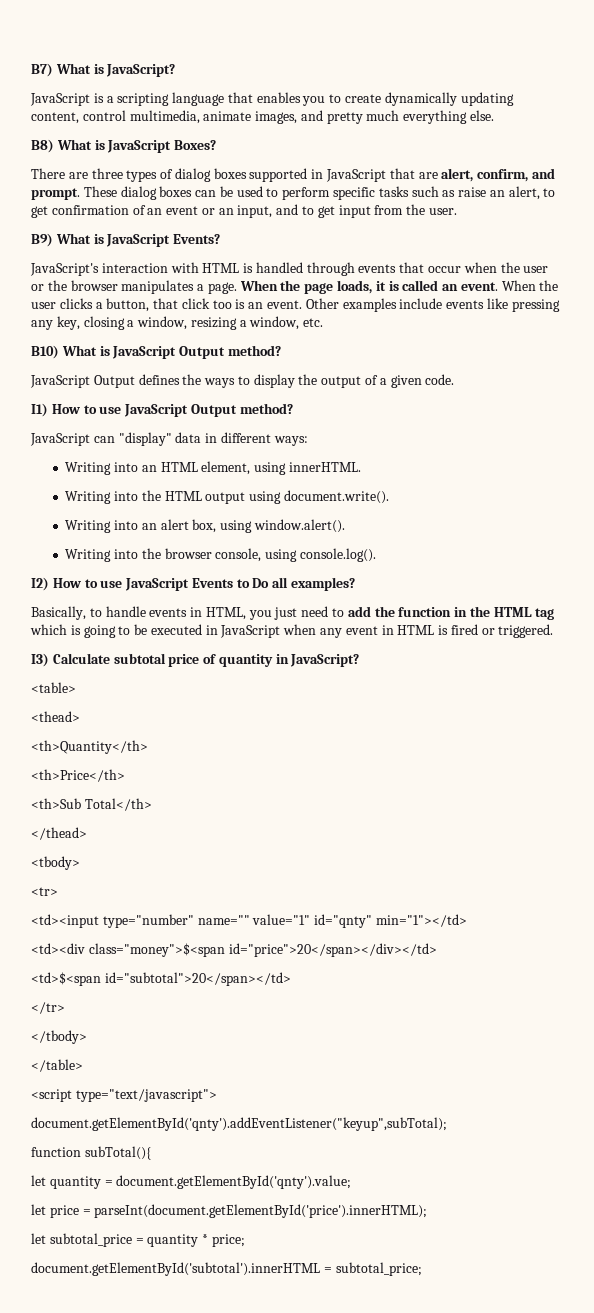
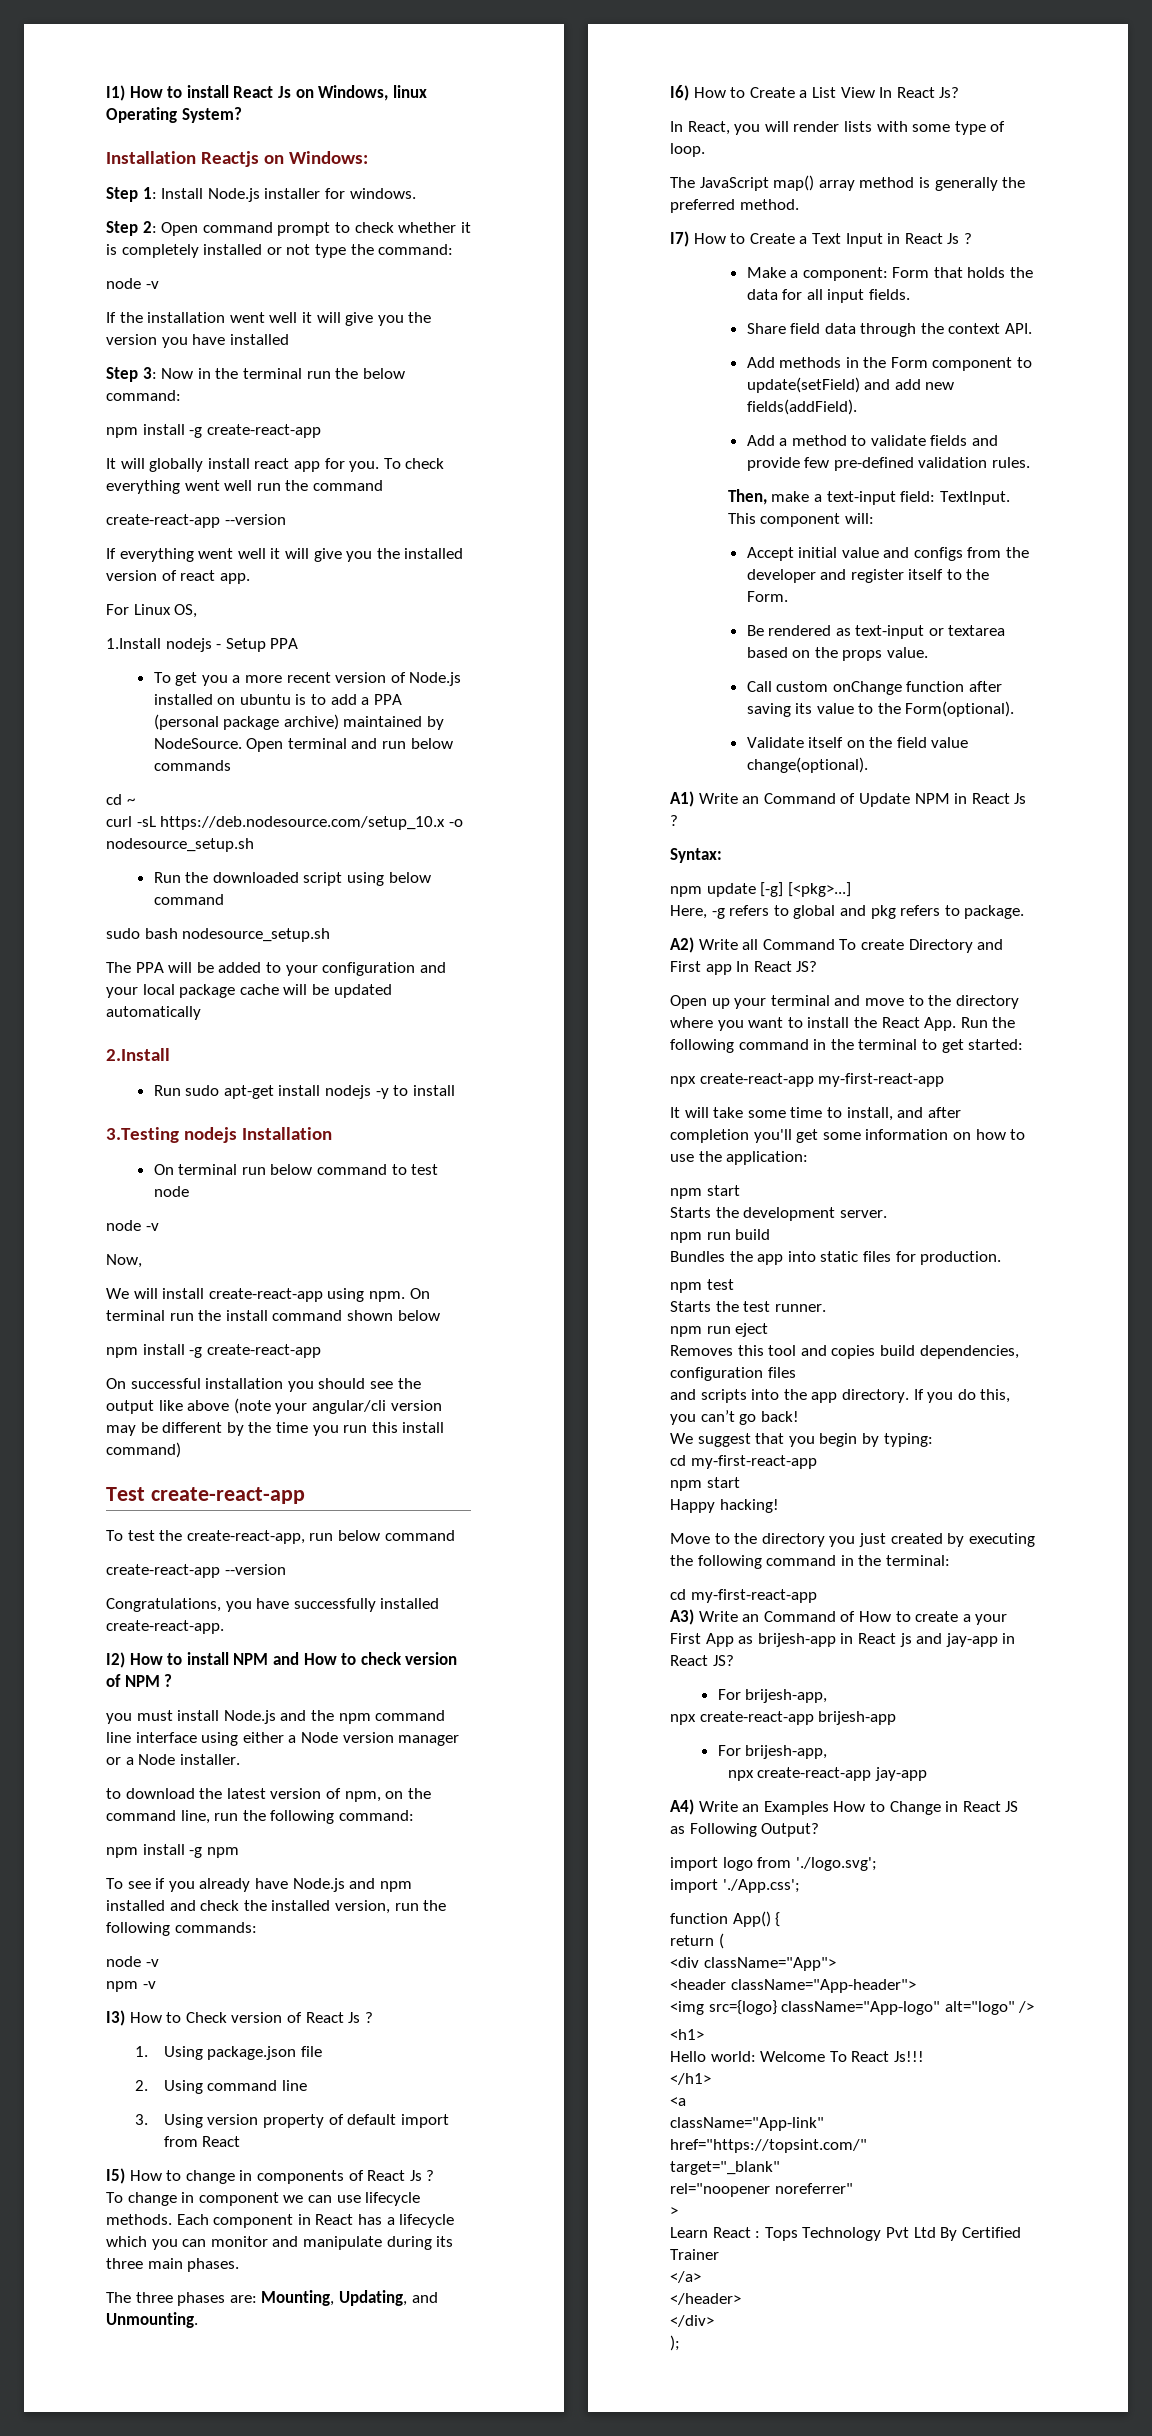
[31,63,176,77] [30,92,514,106] [31,110,495,124] [31,139,217,153] [31,168,555,182] [31,186,556,200] [31,204,457,218] [31,233,221,247] [30,262,549,276] [31,280,559,294] [31,298,560,312] [31,316,324,330] [31,345,281,359] [30,374,455,388] [31,403,293,417] [30,432,308,446] [65,461,361,475] [65,490,389,504] [65,519,345,533] [65,548,376,562] [31,577,356,591] [31,606,555,620] [30,624,554,638] [31,653,360,667] [31,682,76,693] [31,711,80,722] [31,740,148,754] [31,769,125,782] [31,798,152,811] [31,827,87,840] [31,856,80,870] [31,887,58,896] [31,914,467,928] [31,943,437,957] [31,972,291,986] [31,1002,65,1014] [31,1030,87,1044] [31,1059,83,1072] [31,1089,217,1102] [31,1117,447,1131] [31,1146,151,1160] [31,1175,352,1189] [31,1204,428,1218] [31,1233,245,1247] [31,1262,422,1276] B7) What is JavaScript? // JavaScript is a scripting language that enables you to create dynamically updating content, control multimedia, animate images, and pretty much everything else. // B8) What is JavaScript Boxes? // There are three types of dialog boxes supported in JavaScript that are alert, confirm, and prompt. These dialog boxes can be used to perform specific tasks such as raise an alert, to get confirmation of an event or an input, and to get input from the user. // B9) What is JavaScript Events? // JavaScript's interaction with HTML is handled through events that occur when the user or the browser manipulates a page. When the page loads, it is called an event. When the user clicks a button, that click too is an event. Other examples include events like pressing any key, closing a window, resizing a window, etc. // B10) What is JavaScript Output method? // JavaScript Output defines the ways to display the output of a given code. // I1) How to use JavaScript Output method? // JavaScript can "display" data in different ways: // Writing into an HTML element, using innerHTML. // Writing into the HTML output using document.write(). // Writing into an alert box, using window.alert(). // Writing into the browser console, using console.log(). // I2) How to use JavaScript Events to Do all examples? // Basically, to handle events in HTML, you just need to add the function in the HTML tag which is going to be executed in JavaScript when any event in HTML is fired or triggered. // I3) Calculate subtotal price of quantity in JavaScript? // <table> // <thead> // <th>Quantity</th> // <th>Price</th> // <th>Sub Total</th> // </thead> // <tbody> // <tr> // <td><input type="number" name="" value="1" id="qnty" min="1"></td> // <td><div class="money">$<span id="price">20</span></div></td> // <td>$<span id="subtotal">20</span></td> // </tr> // </tbody> // </table> // <script type="text/javascript"> // document.getElementById('qnty').addEventListener("keyup",subTotal); // function subTotal(){ // let quantity = document.getElementById('qnty').value; // let price = parseInt(document.getElementById('price').innerHTML); // let subtotal_price = quantity * price; // document.getElementById('subtotal').innerHTML = subtotal_price; -> [106,85,427,101] [106,107,242,123] [106,151,369,167] [106,187,416,202] [106,221,471,236] [106,244,454,258] [106,278,159,289] [106,312,432,326] [106,334,289,348] [106,367,405,382] [106,390,181,401] [106,424,321,438] [106,458,445,472] [106,480,383,494] [106,514,286,528] [106,548,464,562] [106,570,250,584] [106,604,198,618] [106,638,299,652] [153,672,462,686] [153,694,402,705] [153,714,444,730] [153,738,453,752] [153,760,231,771] [106,794,135,805] [106,816,463,830] [106,838,254,852] [153,872,431,886] [153,894,224,905] [106,928,331,942] [106,962,446,976] [106,984,392,998] [106,1006,201,1020] [106,1048,170,1061] [153,1085,455,1099] [106,1127,333,1143] [153,1164,439,1175] [153,1186,189,1197] [106,1220,159,1231] [106,1254,142,1268] [106,1288,430,1302] [106,1310,440,1321] [106,1344,321,1358] [106,1378,421,1392] [106,1398,442,1414] [106,1422,445,1436] [106,1442,181,1458] [106,1487,305,1504] [106,1530,455,1544] [106,1564,286,1578] [106,1598,440,1612] [106,1620,224,1634] [106,1652,458,1668] [106,1674,173,1687] [106,1710,446,1724] [106,1732,460,1746] [106,1754,240,1765] [106,1788,431,1802] [106,1810,414,1824] [106,1844,239,1858] [106,1878,412,1892] [106,1900,447,1914] [106,1922,257,1936] [106,1956,159,1967] [106,1981,156,1992] [106,2010,373,2026] [134,2046,322,2060] [134,2080,307,2094] [134,2114,449,2128] [163,2136,241,2147] [106,2168,435,2184] [106,2192,421,2206] [106,2214,455,2228] [106,2236,454,2250] [106,2258,240,2272] [106,2290,438,2306] [106,2312,198,2328] [670,85,960,101] [670,121,1006,135] [670,143,705,157] [670,175,1026,191] [670,199,799,213] [670,231,972,247] [746,267,1034,281] [746,289,910,303] [746,323,1033,337] [746,357,1033,371] [746,377,955,393] [746,399,857,415] [746,435,999,446] [746,457,1030,471] [727,489,1010,505] [727,513,874,527] [746,547,1030,561] [746,569,990,583] [746,591,788,602] [746,625,1006,639] [746,647,928,661] [746,681,1002,695] [746,701,1015,717] [746,737,969,748] [746,757,868,773] [670,791,1027,807] [670,815,678,826] [670,848,722,863] [670,882,851,897] [670,905,1025,919] [670,937,1004,953] [670,961,818,975] [670,995,1019,1009] [670,1017,1016,1031] [670,1039,1024,1053] [670,1073,945,1087] [670,1107,961,1121] [670,1129,1026,1143] [670,1151,809,1165] [670,1185,740,1199] [670,1207,887,1221] [670,1229,771,1243] [670,1251,1002,1265] [670,1279,734,1293] [670,1301,826,1312] [670,1323,769,1337] [670,1345,1019,1359] [670,1367,796,1381] [670,1389,1011,1403] [670,1410,799,1425] [670,1433,933,1447] [670,1455,817,1469] [670,1477,740,1491] [670,1499,779,1513] [670,1533,1035,1547] [670,1555,950,1569] [670,1589,817,1603] [670,1609,1008,1625] [670,1633,1016,1647] [670,1655,734,1666] [717,1689,828,1703] [670,1711,897,1725] [717,1745,828,1759] [727,1767,927,1781] [670,1799,1019,1815] [670,1823,820,1837] [670,1857,877,1871] [670,1879,800,1893] [670,1911,781,1927] [670,1933,724,1949] [670,1957,836,1971] [670,1979,916,1993] [670,2000,1035,2015] [670,2029,704,2040] [670,2051,924,2062] [670,2073,711,2085] [670,2097,686,2106] [670,2117,824,2131] [670,2139,867,2153] [670,2161,780,2175] [670,2183,853,2197] [670,2207,678,2216] [670,2227,1021,2241] [670,2249,719,2260] [670,2271,701,2283] [670,2293,741,2305] [670,2315,714,2327] [670,2335,680,2351] I1) How to install React Js on Windows, linux Operating System? // Installation Reactjs on Windows: // Step 1: Install Node.js installer for windows. // Step 2: Open command prompt to check whether it is completely installed or not type the command: // node -v // If the installation went well it will give you the version you have installed // Step 3: Now in the terminal run the below command: // npm install -g create-react-app // It will globally install react app for you. To check everything went well run the command // create-react-app --version // If everything went well it will give you the installed version of react app. // For Linux OS, // 1.Install nodejs - Setup PPA // To get you a more recent version of Node.js installed on ubuntu is to add a PPA (personal package archive) maintained by NodeSource. Open terminal and run below commands // cd ~ // curl -sL https://deb.nodesource.com/setup_10.x -o nodesource_setup.sh // Run the downloaded script using below command // sudo bash nodesource_setup.sh // The PPA will be added to your configuration and your local package cache will be updated automatically // 2.Install // Run sudo apt-get install nodejs -y to install // 3.Testing nodejs Installation // On terminal run below command to test node // node -v // Now, // We will install create-react-app using npm. On terminal run the install command shown below // npm install -g create-react-app // On successful installation you should see the output like above (note your angular/cli version may be different by the time you run this install command) // Test create-react-app // To test the create-react-app, run below command // create-react-app --version // Congratulations, you have successfully installed create-react-app. // I2) How to install NPM and How to check version of NPM ? // you must install Node.js and the npm command line interface using either a Node version manager or a Node installer. // to download the latest version of npm, on the command line, run the following command: // npm install -g npm // To see if you already have Node.js and npm installed and check the installed version, run the following commands: // node -v // npm -v // I3) How to Check version of React Js ? // 1. Using package.json file // 2. Using command line // 3. Using version property of default import from React // I5) How to change in components of React Js ? // To change in component we can use lifecycle methods. Each component in React has a lifecycle which you can monitor and manipulate during its three main phases. // The three phases are: Mounting, Updating, and Unmounting. // I6) How to Create a List View In React Js? // In React, you will render lists with some type of loop. // The JavaScript map() array method is generally the preferred method. // I7) How to Create a Text Input in React Js ? // Make a component: Form that holds the data for all input fields. // Share field data through the context API. // Add methods in the Form component to update(setField) and add new fields(addField). // Add a method to validate fields and provide few pre-defined validation rules. // Then, make a text-input field: TextInput. This component will: // Accept initial value and configs from the developer and register itself to the Form. // Be rendered as text-input or textarea based on the props value. // Call custom onChange function after saving its value to the Form(optional). // Validate itself on the field value change(optional). // A1) Write an Command of Update NPM in React Js ? // Syntax: // npm update [-g] [<pkg>...] // Here, -g refers to global and pkg refers to package. // A2) Write all Command To create Directory and First app In React JS? // Open up your terminal and move to the directory where you want to install the React App. Run the following command in the terminal to get started: // npx create-react-app my-first-react-app // It will take some time to install, and after completion you'll get some information on how to use the application: // npm start // Starts the development server. // npm run build // Bundles the app into static files for production. // npm test // Starts the test runner. // npm run eject // Removes this tool and copies build dependencies, configuration files // and scripts into the app directory. If you do this, you can’t go back! // We suggest that you begin by typing: // cd my-first-react-app // npm start // Happy hacking! // Move to the directory you just created by executing the following command in the terminal: // cd my-first-react-app // A3) Write an Command of How to create a your First App as brijesh-app in React js and jay-app in React JS? // For brijesh-app, // npx create-react-app brijesh-app // For brijesh-app, // npx create-react-app jay-app // A4) Write an Examples How to Change in React JS as Following Output? // import logo from './logo.svg'; // import './App.css'; // function App() { // return ( // <div className="App"> // <header className="App-header"> // <img src={logo} className="App-logo" alt="logo" /> // <h1> // Hello world: Welcome To React Js!!! // </h1> // <a // className="App-link" // href="https://topsint.com/" // target="_blank" // rel="noopener noreferrer" // > // Learn React : Tops Technology Pvt Ltd By Certified Trainer // </a> // </header> // </div> // );

